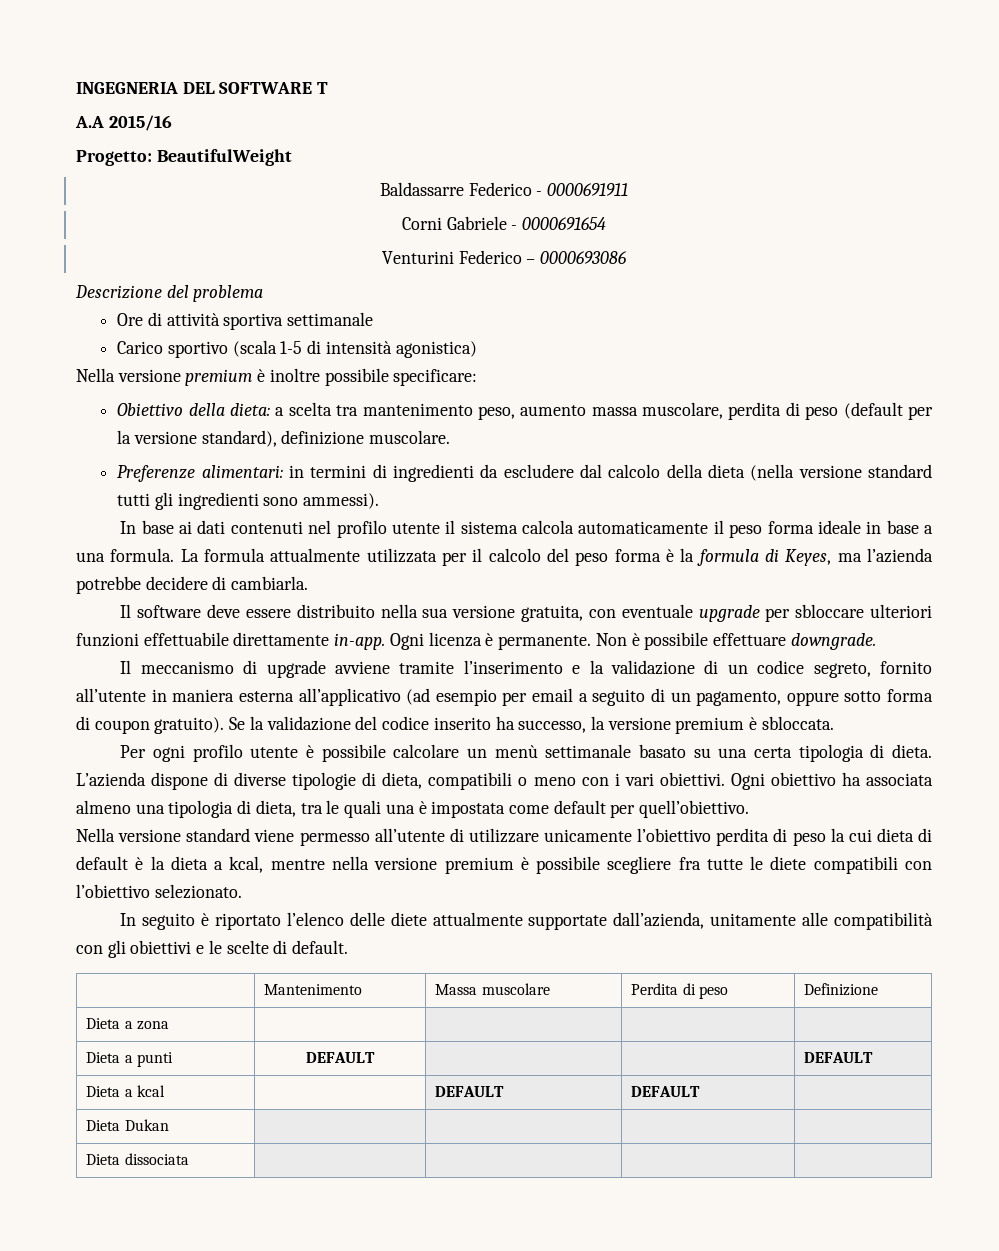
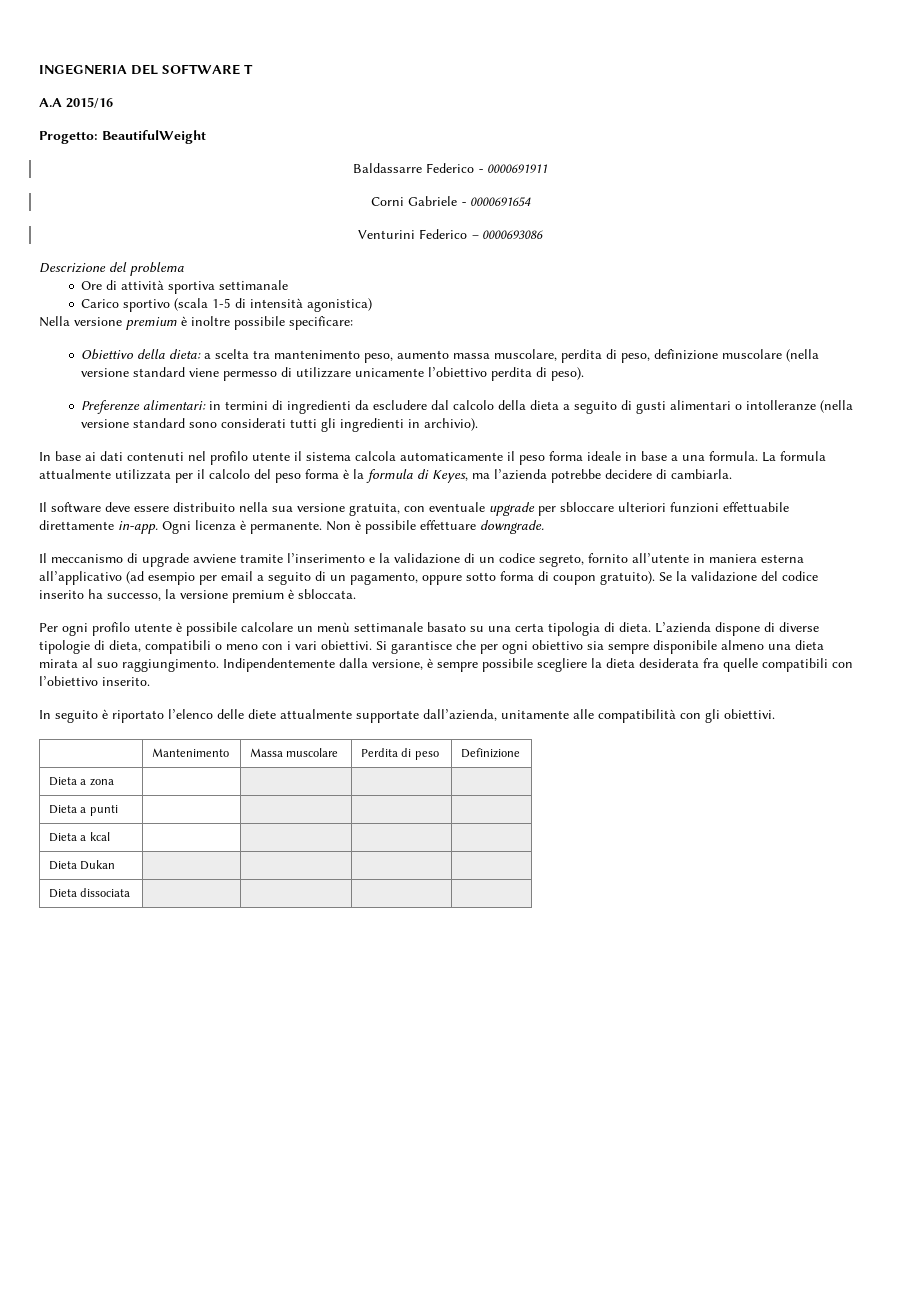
[805,402,934,420] [117,430,451,447] peso (default per la versione standard), definizione muscolare. -> [621,349,820,363] [81,367,585,381] peso, definizione muscolare (nella versione standard viene permesso di utilizzare unicamente l’obiettivo perdita di peso).
[750,464,932,481] (nella versione standard -> [563,400,854,414] [81,418,287,428] a seguito di gusti alimentari o intolleranze (nella versione standard sono considerati
[263,493,380,509] sono ammessi). -> [408,418,479,431] in archivio).
[730,772,933,790] [76,800,750,818] [76,828,932,846] [76,856,807,874] Ogni obiettivo ha associata almeno una tipologia di dieta, tra le quali una è impostata come default per quell’obiettivo. // Nella versione standard viene permesso all’utente di utilizzare unicamente l’obiettivo perdita di peso la cui dieta di default è la dieta a kcal, mentre nella versione premium è possibile scegliere fra tutte le diete -> [376,640,824,654] [39,658,758,672] Si garantisce che per ogni obiettivo sia sempre disponibile almeno una dieta mirata al suo raggiungimento. Indipendentemente dalla versione, è sempre possibile scegliere la dieta desiderata fra quelle
[154,884,242,899] selezionato. -> [102,677,150,686] inserito.
[130,940,349,954] obiettivi e le scelte di default. -> [724,709,775,719] obiettivi.
[306,1052,375,1063] [804,1052,874,1063] DEFAULT | | | DEFAULT -> (118, 810) | | |
[435,1086,505,1097] [631,1086,701,1097] DEFAULT | DEFAULT -> (110, 836) |

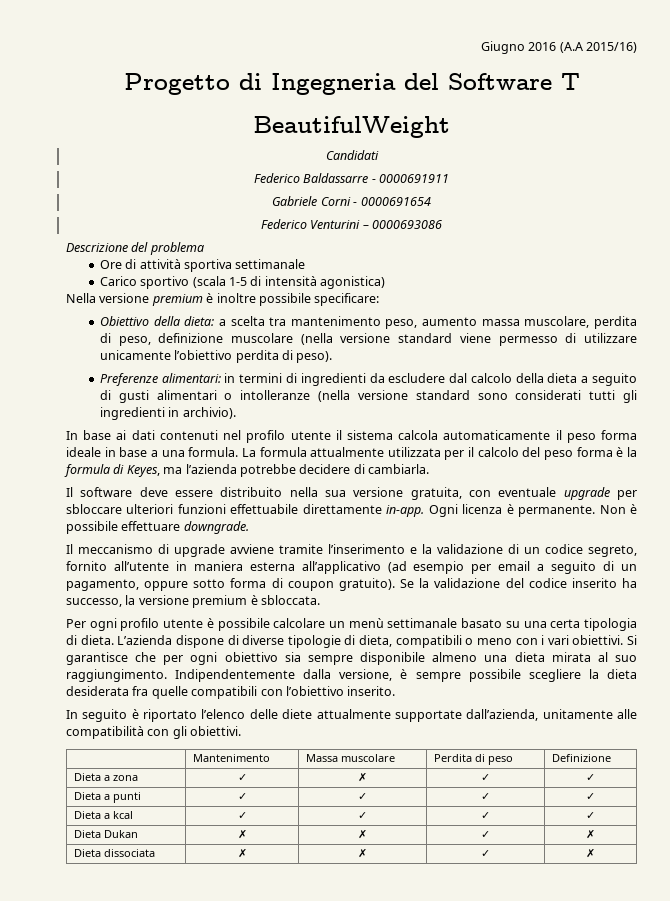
[39,64,253,75] [39,97,113,108] [39,130,206,144] [353,163,474,173] INGEGNERIA DEL SOFTWARE T // A.A 2015/16 // Progetto: BeautifulWeight // Baldassarre Federico -> [480,41,637,54] [123,73,580,95] [253,116,450,138] [325,150,379,160] [253,173,369,183] Giugno 2016 (A.A 2015/16) // Progetto di Ingegneria del Software T // BeautifulWeight // Candidati // Federico Baldassarre
[370,196,457,206] Corni Gabriele -> [272,196,351,206] Gabriele Corni
[358,229,467,239] Venturini Federico -> [260,219,361,229] Federico Venturini
(114, 782) | | | -> [237,774,247,781] [358,772,367,782] [481,774,490,781] [585,774,595,781] ✓ | ✗ | ✓ | ✓
(118, 810) | | | -> [237,793,247,800] [358,793,367,800] [481,793,490,800] [585,793,595,800] ✓ | ✓ | ✓ | ✓
[49,860,116,870] [49,888,131,898] | | | // Dieta Dukan | | | | // Dieta dissociata | | | | -> [237,812,247,819] [358,812,367,819] [481,812,490,819] [585,812,595,819] [73,830,138,838] [237,829,247,839] [358,829,367,839] [481,831,490,838] [585,829,595,839] [73,849,155,857] [237,848,247,858] [358,848,367,858] [481,850,490,857] [585,848,595,858] ✓ | ✓ | ✓ | ✓ // Dieta Dukan | ✗ | ✗ | ✓ | ✗ // Dieta dissociata | ✗ | ✗ | ✓ | ✗

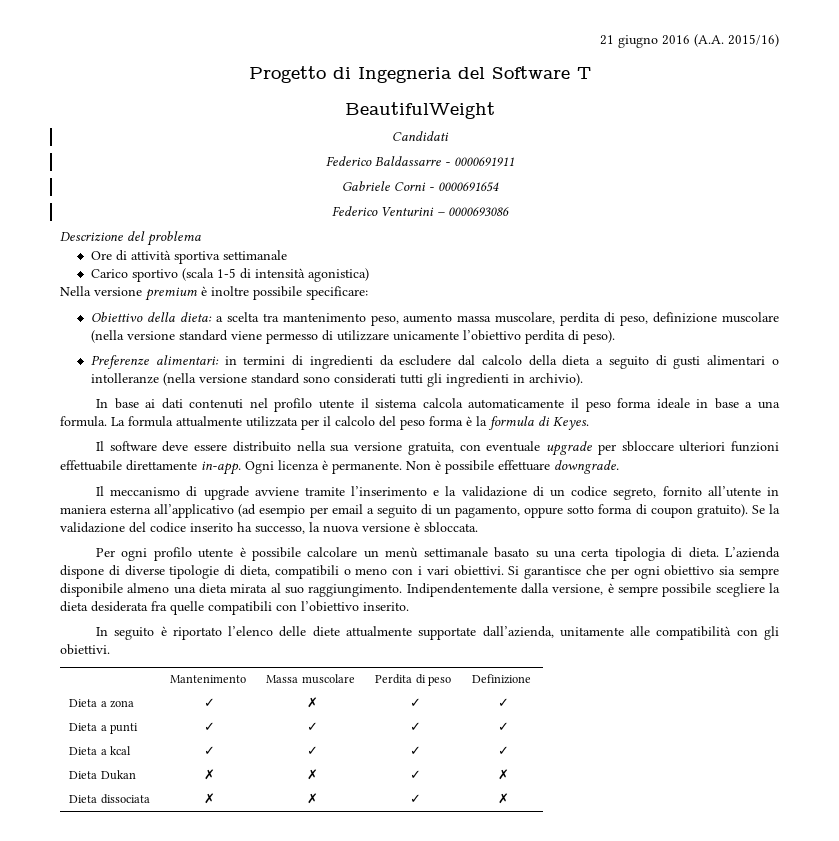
[480,41,583,54] Giugno 2016 (A.A -> [600,34,724,48] 21 giugno 2016 (A.A.
[126,464,429,477] Keyes, ma l’azienda potrebbe decidere di cambiarla. -> [553,417,589,430] Keyes.
[138,595,248,608] versione premium -> [323,523,410,533] nuova versione

